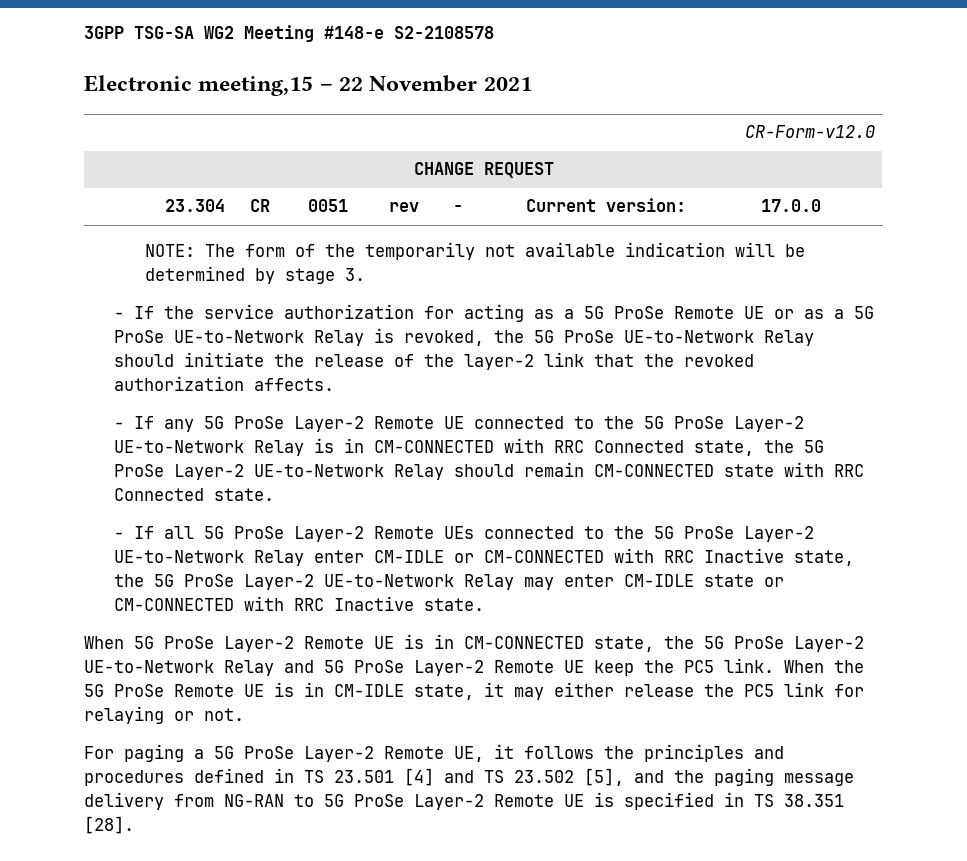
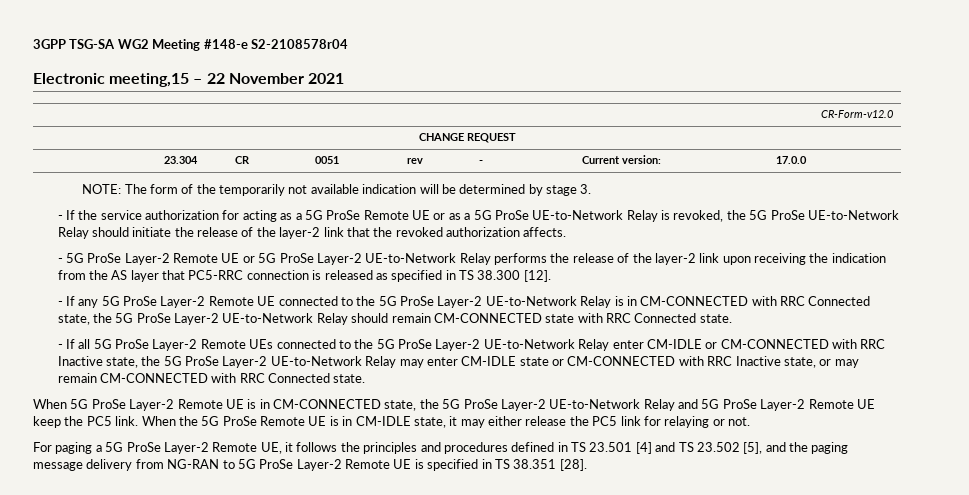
[394,26,494,39] S2-2108578 -> [250,39,348,49] S2-2108578r04
(335, 384) none -> [57,253,886,265] [57,270,551,282] // - 5G ProSe Layer-2 Remote UE or 5G ProSe Layer-2 UE-to-Network Relay performs the release of the layer-2 link upon receiving the indication from the AS layer that PC5-RRC connection is released as specified in TS 38.300 [12].
(415, 603) none -> [783,357,859,368] [57,373,331,383] state, or may remain CM-CONNECTED with RRC Connected

